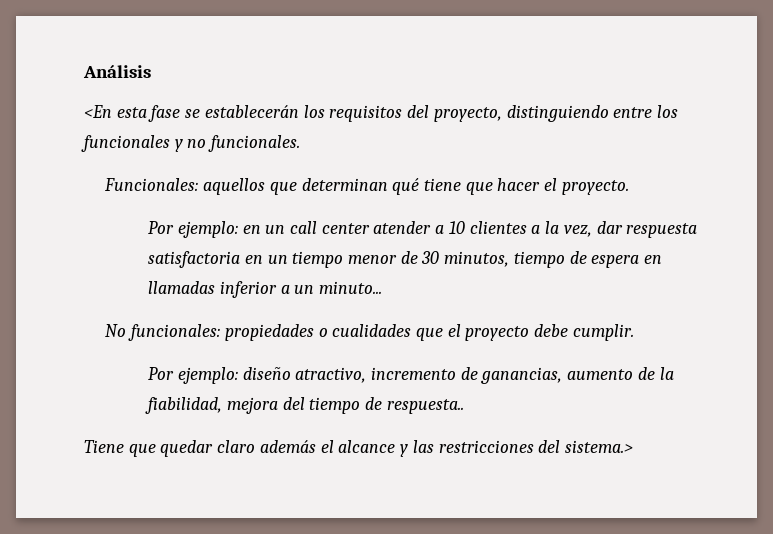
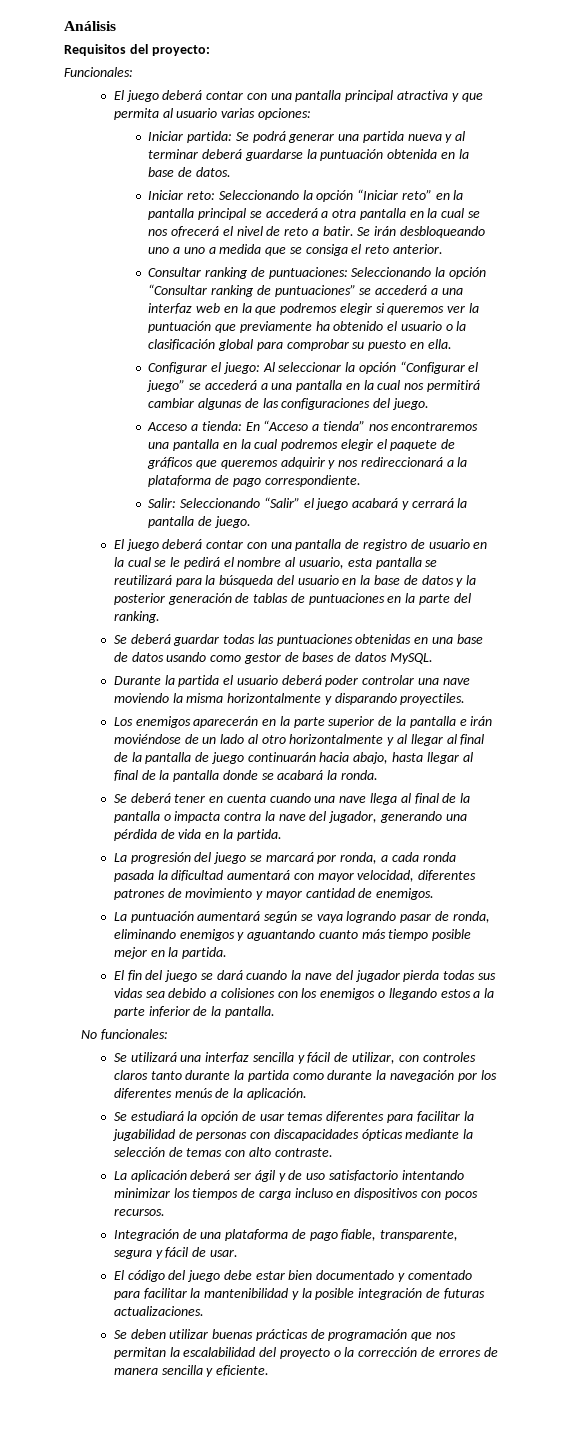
[84,105,678,122] [81,135,301,152] [104,178,629,195] [148,221,698,238] [148,251,663,268] [148,281,383,298] [105,324,634,341] [148,366,674,384] [145,397,464,414] [84,440,633,457] <En esta fase se establecerán los requisitos del proyecto, distinguiendo entre los funcionales y no funcionales. // Funcionales: aquellos que determinan qué tiene que hacer el proyecto. // Por ejemplo: en un call center atender a 10 clientes a la vez, dar respuesta satisfactoria en un tiempo menor de 30 minutos, tiempo de espera en llamadas inferior a un minuto... // No funcionales: propiedades o cualidades que el proyecto debe cumplir. // Por ejemplo: diseño atractivo, incremento de ganancias, aumento de la fiabilidad, mejora del tiempo de respuesta.. // Tiene que quedar claro además el alcance y las restricciones del sistema.> -> [64,44,210,56] [64,67,133,77] [113,90,483,102] [113,108,311,120] [148,131,466,143] [148,149,469,161] [148,167,231,177] [148,189,464,202] [148,208,480,220] [148,226,485,238] [148,244,443,256] [148,267,486,279] [148,284,463,297] [148,303,479,315] [148,321,467,333] [148,339,452,351] [148,361,479,374] [146,379,480,392] [148,398,429,410] [147,420,479,431] [148,439,456,451] [147,457,468,469] [148,475,361,487] [148,497,468,510] [148,516,251,528] [113,539,488,551] [113,557,438,569] [113,575,477,587] [113,593,471,605] [113,611,160,623] [113,634,483,646] [113,652,433,664] [113,675,470,687] [113,693,466,705] [113,716,493,728] [113,734,485,746] [113,752,473,764] [113,770,379,782] [113,793,471,805] [113,811,467,823] [113,829,282,841] [113,852,456,864] [113,870,477,882] [113,888,435,900] [113,911,490,923] [113,929,472,941] [113,947,228,959] [113,970,496,982] [113,988,495,1000] [113,1006,275,1018] [81,1029,168,1040] [113,1052,476,1064] [113,1070,497,1082] [113,1088,307,1100] [113,1111,474,1123] [111,1129,474,1141] [113,1147,333,1157] [113,1170,464,1182] [113,1188,478,1200] [113,1208,165,1216] [113,1229,459,1241] [113,1247,238,1259] [113,1270,472,1282] [113,1288,485,1300] [113,1306,204,1316] [113,1329,457,1341] [113,1347,498,1359] [113,1365,270,1377] Requisitos del proyecto: // Funcionales: // El juego deberá contar con una pantalla principal atractiva y que permita al usuario varias opciones: // Iniciar partida: Se podrá generar una partida nueva y al terminar deberá guardarse la puntuación obtenida en la base de datos. // Iniciar reto: Seleccionando la opción “Iniciar reto” en la pantalla principal se accederá a otra pantalla en la cual se nos ofrecerá el nivel de reto a batir. Se irán desbloqueando uno a uno a medida que se consiga el reto anterior. // Consultar ranking de puntuaciones: Seleccionando la opción “Consultar ranking de puntuaciones” se accederá a una interfaz web en la que podremos elegir si queremos ver la puntuación que previamente ha obtenido el usuario o la clasificación global para comprobar su puesto en ella. // Configurar el juego: Al seleccionar la opción “Configurar el juego” se accederá a una pantalla en la cual nos permitirá cambiar algunas de las configuraciones del juego. // Acceso a tienda: En “Acceso a tienda” nos encontraremos una pantalla en la cual podremos elegir el paquete de gráficos que queremos adquirir y nos redireccionará a la plataforma de pago correspondiente. // Salir: Seleccionando “Salir” el juego acabará y cerrará la pantalla de juego. // El juego deberá contar con una pantalla de registro de usuario en la cual se le pedirá el nombre al usuario, esta pantalla se reutilizará para la búsqueda del usuario en la base de datos y la posterior generación de tablas de puntuaciones en la parte del ranking. // Se deberá guardar todas las puntuaciones obtenidas en una base de datos usando como gestor de bases de datos MySQL. // Durante la partida el usuario deberá poder controlar una nave moviendo la misma horizontalmente y disparando proyectiles. // Los enemigos aparecerán en la parte superior de la pantalla e irán moviéndose de un lado al otro horizontalmente y al llegar al final de la pantalla de juego continuarán hacia abajo, hasta llegar al final de la pantalla donde se acabará la ronda. // Se deberá tener en cuenta cuando una nave llega al final de la pantalla o impacta contra la nave del jugador, generando una pérdida de vida en la partida. // La progresión del juego se marcará por ronda, a cada ronda pasada la dificultad aumentará con mayor velocidad, diferentes patrones de movimiento y mayor cantidad de enemigos. // La puntuación aumentará según se vaya logrando pasar de ronda, eliminando enemigos y aguantando cuanto más tiempo posible mejor en la partida. // El fin del juego se dará cuando la nave del jugador pierda todas sus vidas sea debido a colisiones con los enemigos o llegando estos a la parte inferior de la pantalla. // No funcionales: // Se utilizará una interfaz sencilla y fácil de utilizar, con controles claros tanto durante la partida como durante la navegación por los diferentes menús de la aplicación. // Se estudiará la opción de usar temas diferentes para facilitar la jugabilidad de personas con discapacidades ópticas mediante la selección de temas con alto contraste. // La aplicación deberá ser ágil y de uso satisfactorio intentando minimizar los tiempos de carga incluso en dispositivos con pocos recursos. // Integración de una plataforma de pago fiable, transparente, segura y fácil de usar. // El código del juego debe estar bien documentado y comentado para facilitar la mantenibilidad y la posible integración de futuras actualizaciones. // Se deben utilizar buenas prácticas de programación que nos permitan la escalabilidad del proyecto o la corrección de errores de manera sencilla y eficiente.

